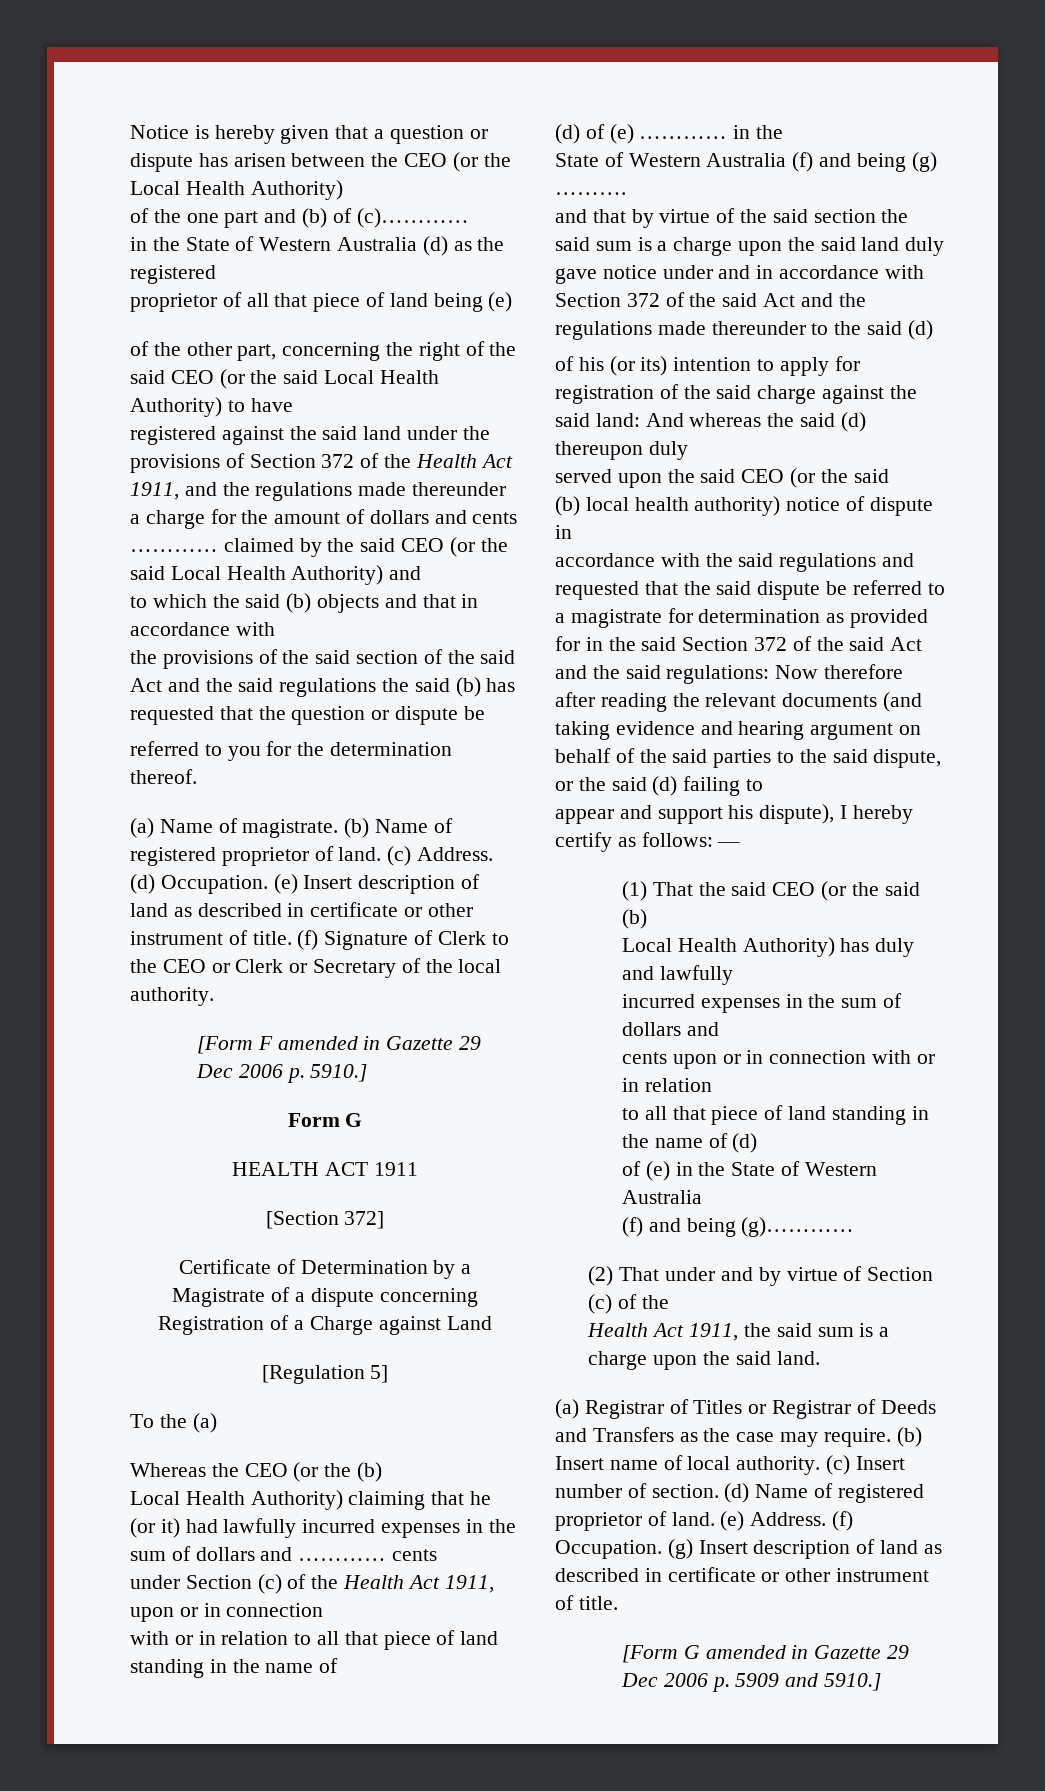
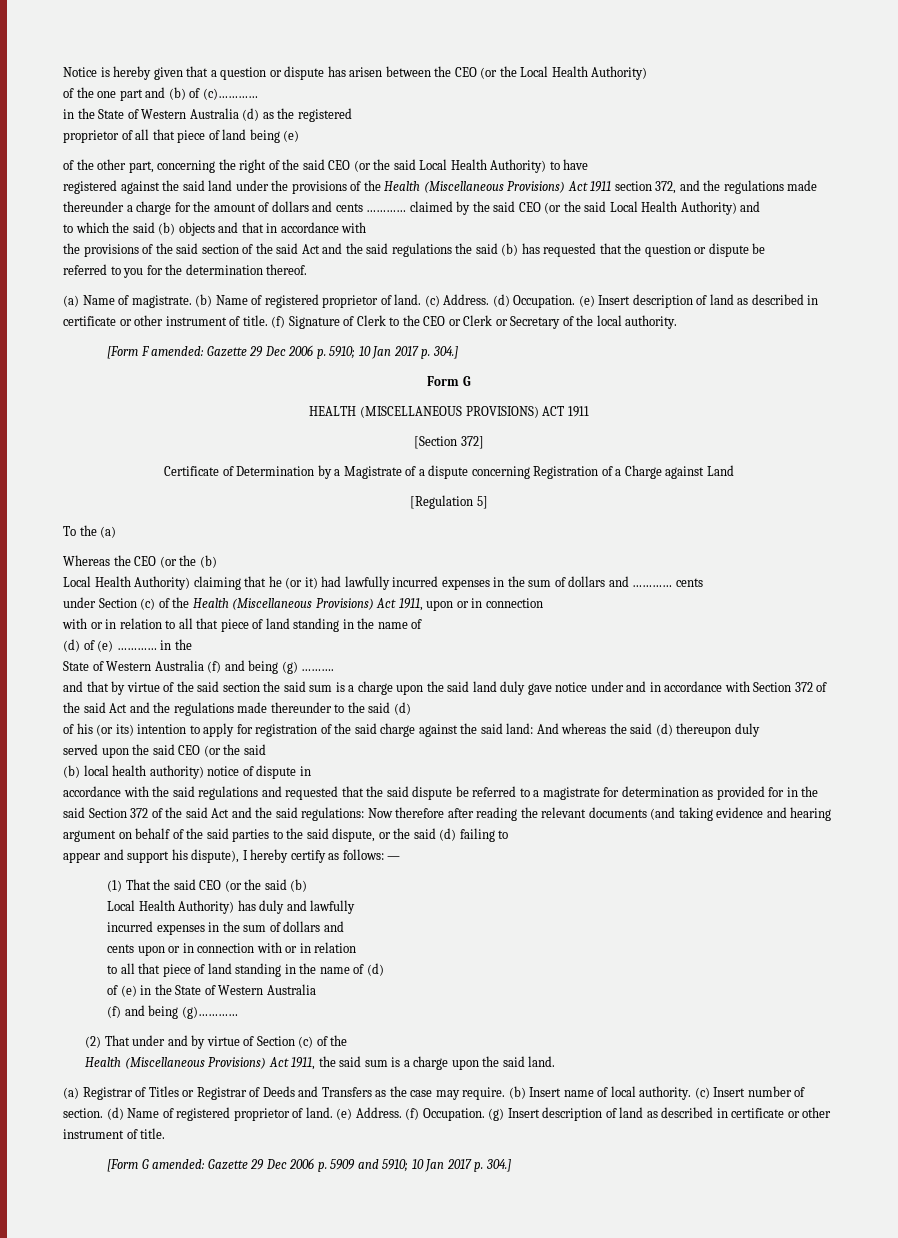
[249,453,513,468] [130,482,179,500] Section 372 of the Health Act 1911, -> [363,180,677,194] the Health (Miscellaneous Provisions) Act 1911 section 372,
[277,1036,482,1050] [195,1064,368,1083] amended in Gazette 29 Dec 2006 p. 5910.] -> [151,345,458,359] amended: Gazette 29 Dec 2006 p. 5910; 10 Jan 2017 p. 304.]
(320, 1169) none -> [359,406,539,418] (MISCELLANEOUS PROVISIONS)
(405, 1582) none -> [232,598,374,610] (Miscellaneous Provisions)
(649, 1330) none -> [124,1057,267,1069] (Miscellaneous Provisions)
[705,1645,809,1659] amended in -> [152,1159,206,1169] amended:
[824,1673,882,1691] 5910.] -> [382,1159,511,1172] 5910; 10 Jan 2017 p. 304.]

